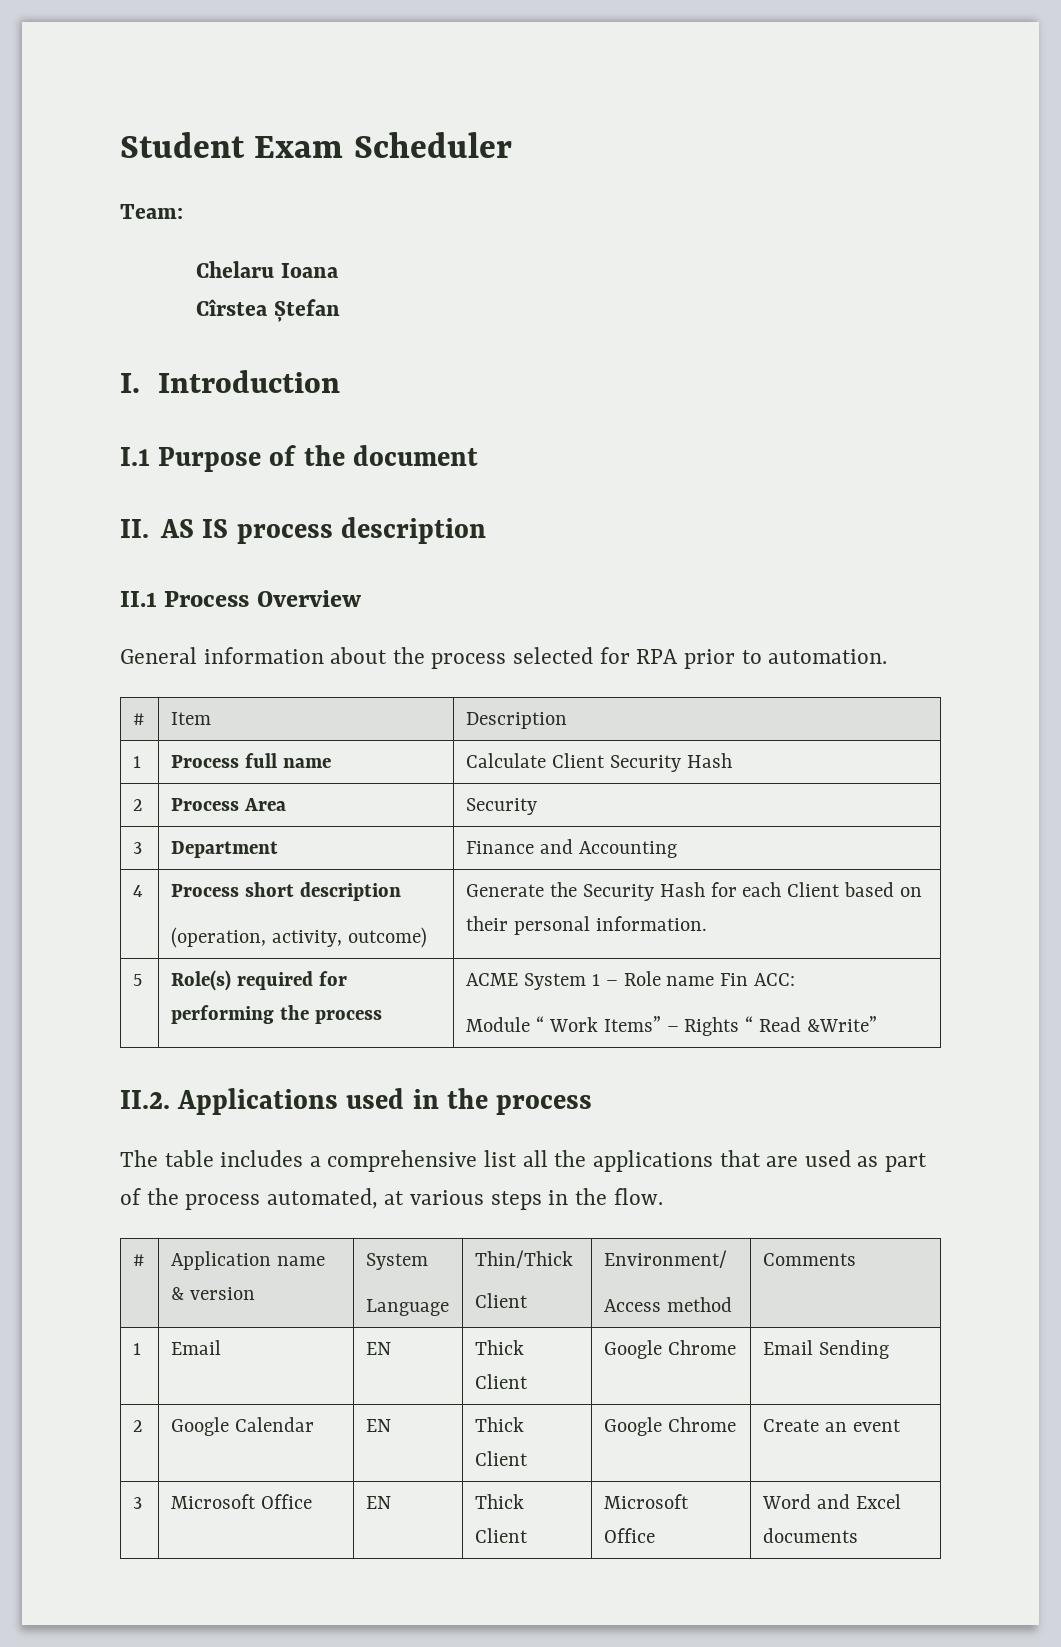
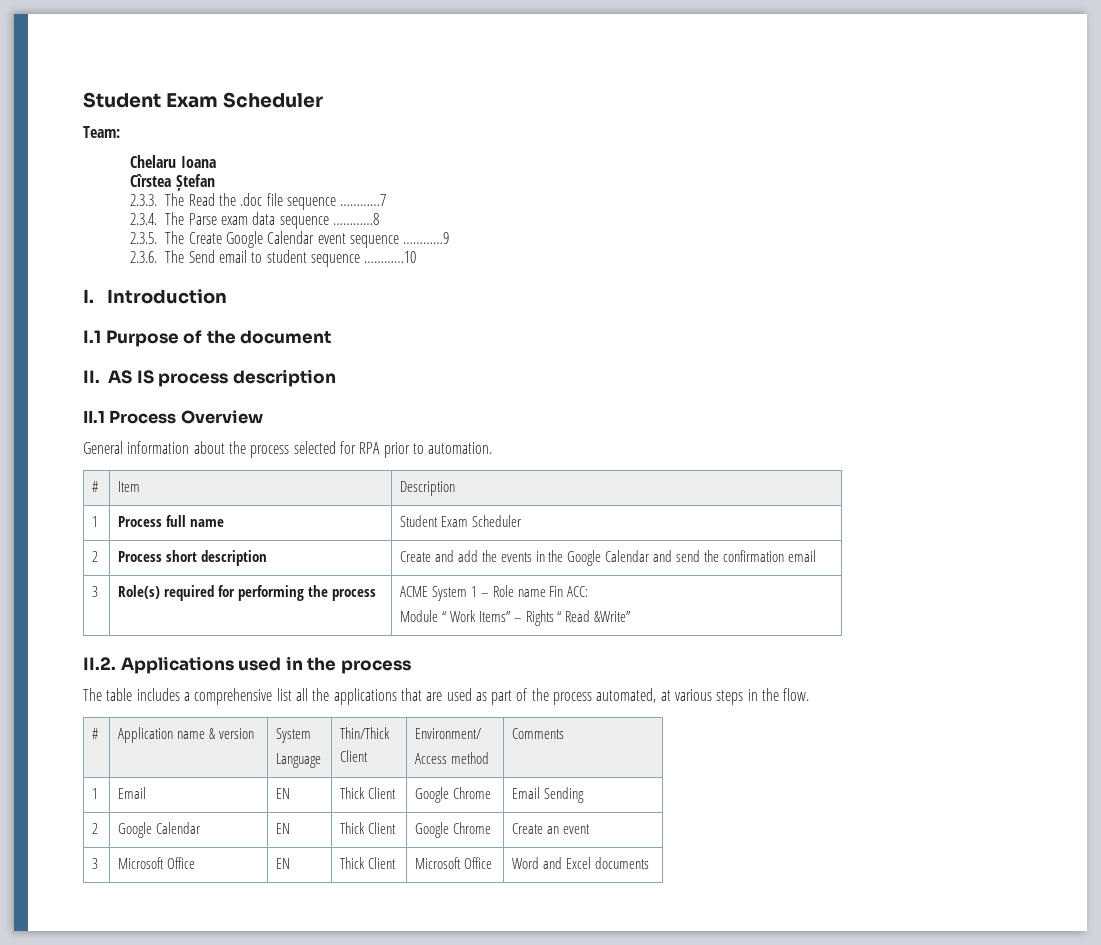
(340, 310) none -> [130,193,387,210] [130,212,379,229] [130,231,450,248] [130,250,417,267] // 2.3.3. The Read the .doc file sequence …………7 // 2.3.4. The Parse exam data sequence …………8 // 2.3.5. The Create Google Calendar event sequence …………9 // 2.3.6. The Send email to student sequence …………10
[465,753,732,772] [132,799,143,811] [170,798,286,811] [465,798,537,815] [132,842,142,854] [170,841,278,858] [465,839,677,858] [132,885,143,897] [170,882,401,901] [170,927,427,948] [465,882,923,901] [465,916,707,935] [132,974,142,986] Calculate Client Security Hash // 2 | Process Area | Security // 3 | Department | Finance and Accounting // 4 | Process short description // (operation, activity, outcome) | Generate the Security Hash for each Client based on their personal information. // 5 -> [400,515,521,527] [92,551,99,562] [118,550,267,566] [400,550,816,566] [92,586,99,597] Student Exam Scheduler // 2 | Process short description | Create and add the events in the Google Calendar and send the confirmation email // 3

